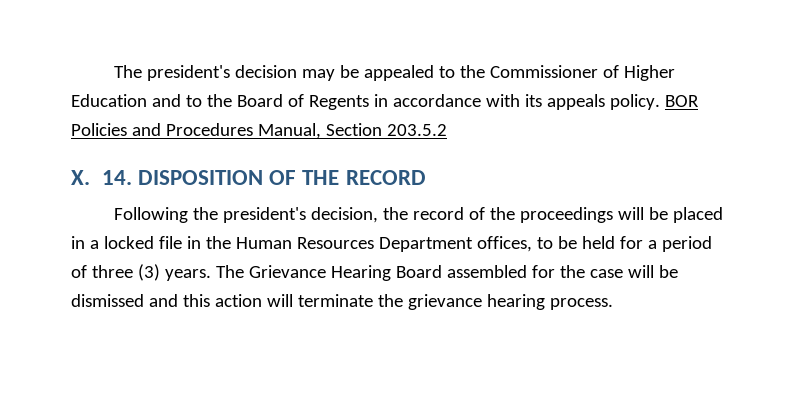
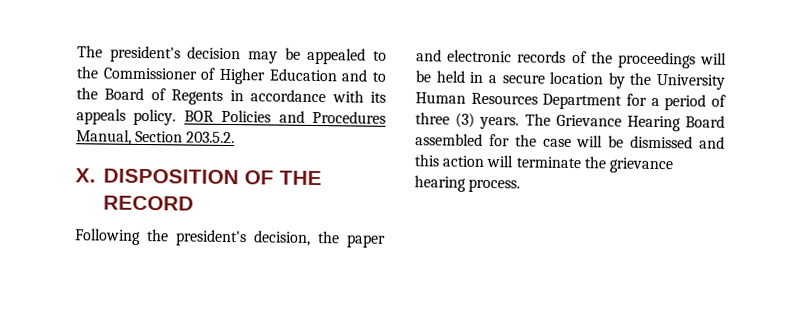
[386,124,447,136] 203.5.2 -> [186,131,236,144] 203.5.2.
[101,170,132,185] 14. -> (96, 175) none
[413,207,465,220] record -> [346,234,386,248] [416,49,567,63] paper and electronic records
[673,207,724,223] placed -> [435,70,466,83] held
[103,236,615,252] locked file in the Human Resources Department offices, to be held -> [501,71,725,90] [415,92,623,110] secure location by the University Human Resources Department

